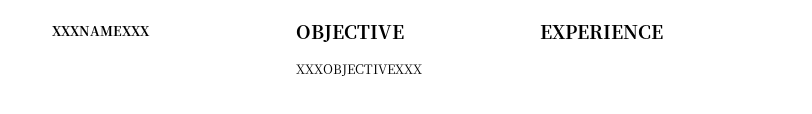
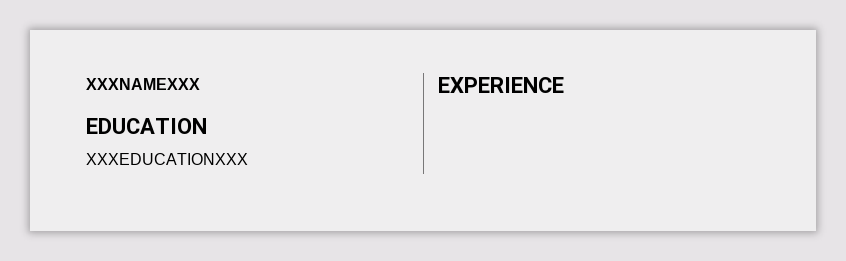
[296,25,404,42] [296,64,422,76] OBJECTIVE // XXXOBJECTIVEXXX -> [86,118,207,134] [86,153,248,165] EDUCATION // XXXEDUCATIONXXX

